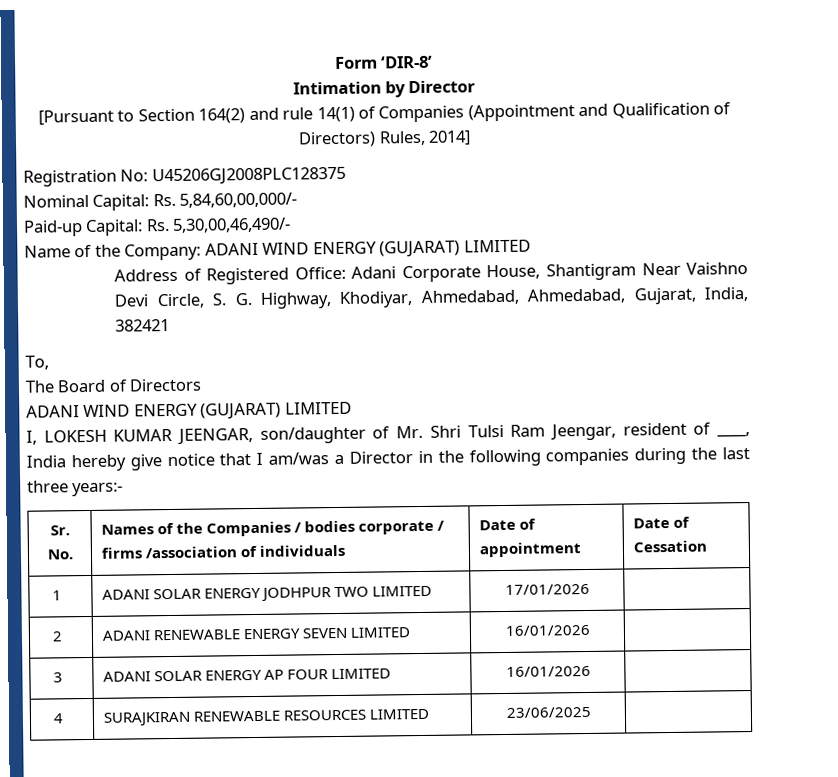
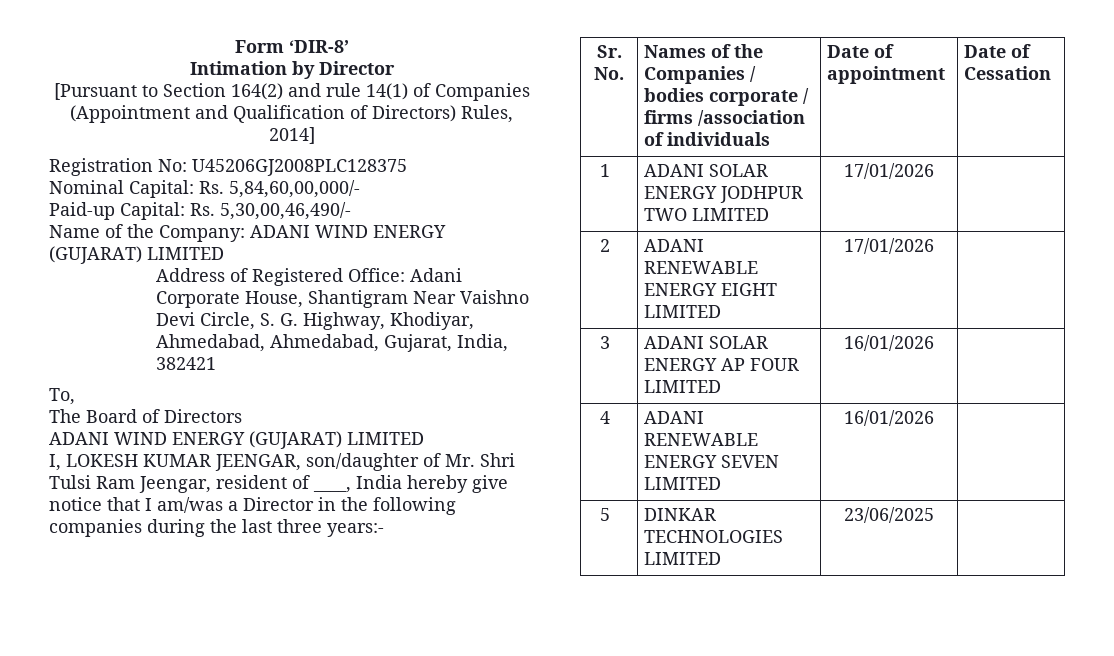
[302,627,411,639] [504,624,590,636] SEVEN LIMITED | 16/01/2026 -> [721,283,778,296] [644,305,722,318] [844,238,934,254] EIGHT LIMITED | 17/01/2026
[102,709,367,727] SURAJKIRAN RENEWABLE RESOURCES -> [644,411,705,424] [644,433,759,446] [644,455,780,468] [644,477,722,490] [844,410,934,426] [600,508,611,521] [644,508,717,521] [644,530,784,543] ADANI RENEWABLE ENERGY SEVEN LIMITED | 16/01/2026 | // 5 | DINKAR TECHNOLOGIES

